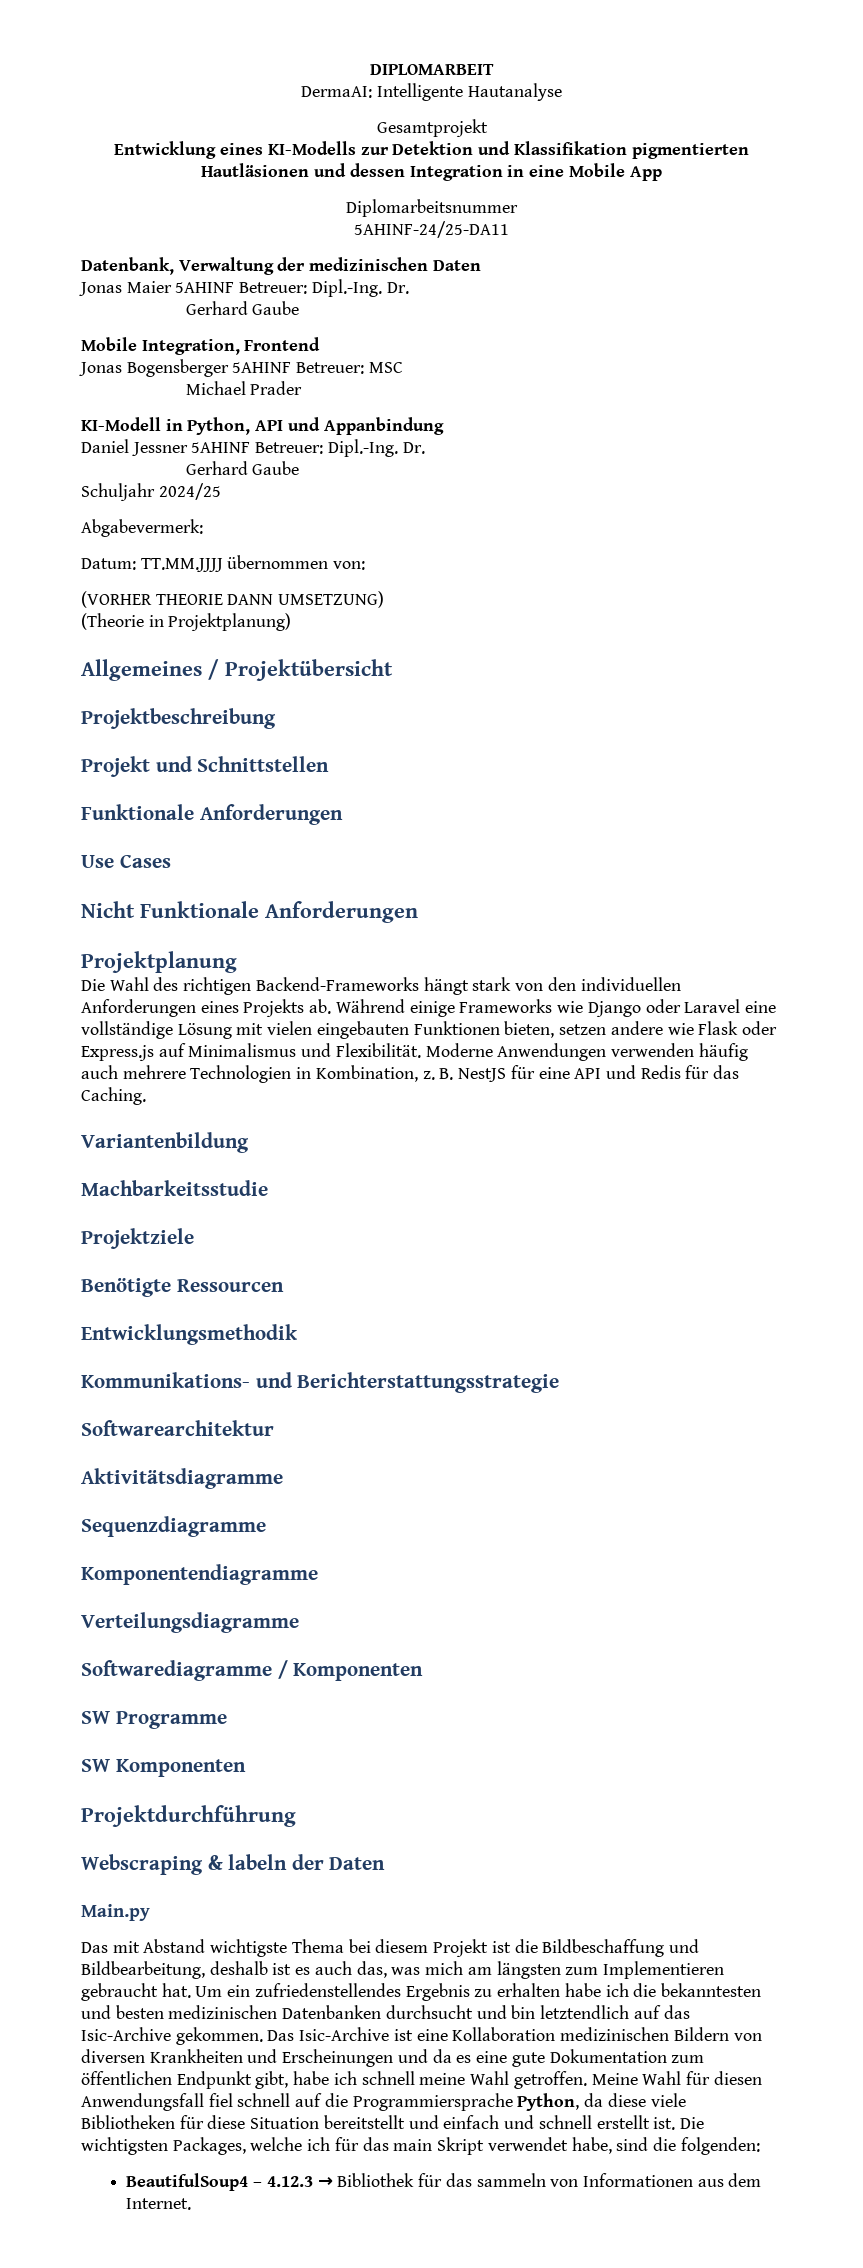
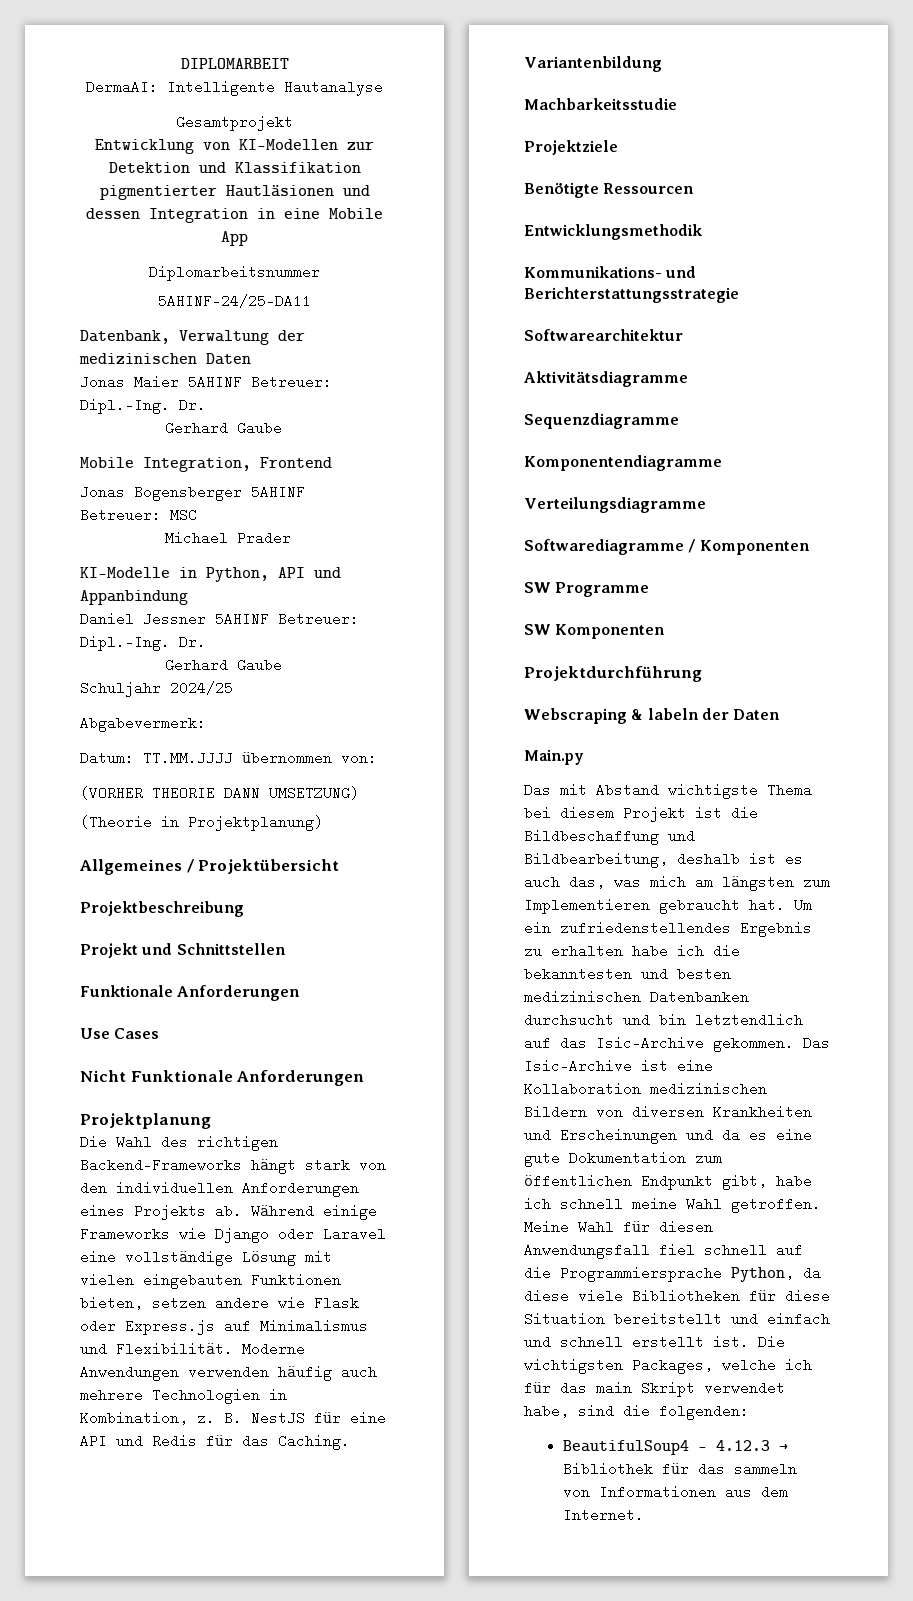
[220,141,356,155] eines KI-Modells -> [203,139,338,150] von KI-Modellen
[631,143,749,159] pigmentierten -> [99,185,217,200] pigmentierter
[81,417,161,431] KI-Modell -> [80,567,170,578] KI-Modelle

